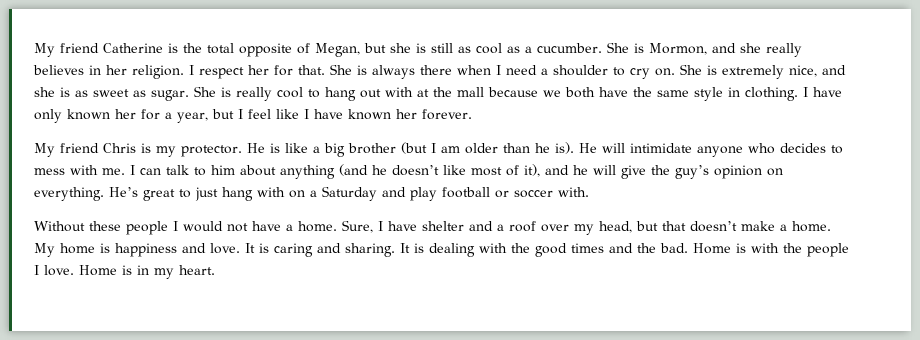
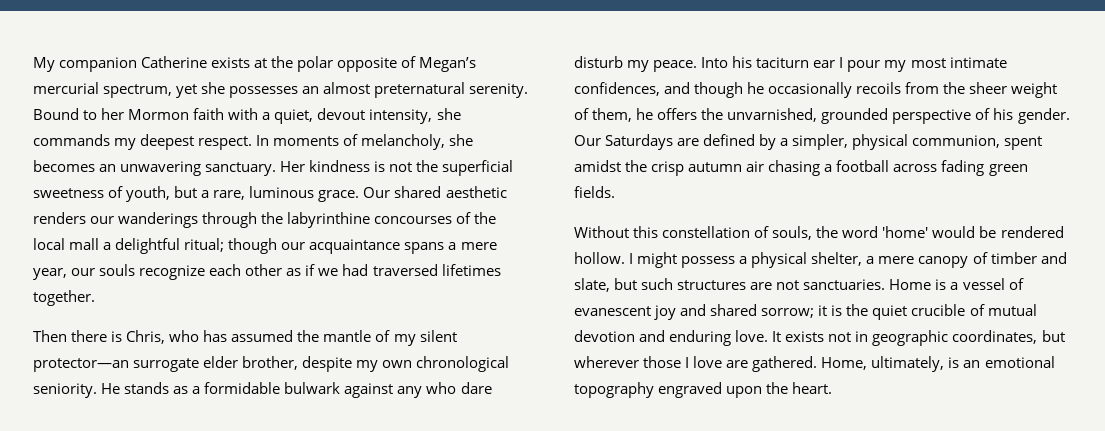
[34,42,802,57] [33,64,846,79] [34,86,842,101] [34,109,472,123] [34,142,843,157] [34,164,783,179] [34,186,589,201] [34,220,831,235] [34,243,849,257] [34,265,174,279] My friend Catherine is the total opposite of Megan, but she is still as cool as a cucumber. She is Mormon, and she really believes in her religion. I respect her for that. She is always there when I need a shoulder to cry on. She is extremely nice, and she is as sweet as sugar. She is really cool to hang out with at the mall because we both have the same style in clothing. I have only known her for a year, but I feel like I have known her forever. // My friend Chris is my protector. He is like a big brother (but I am older than he is). He will intimidate anyone who decides to mess with me. I can talk to him about anything (and he doesn’t like most of it), and he will give the guy’s opinion on everything. He’s great to just hang with on a Saturday and play football or soccer with. // Without these people I would not have a home. Sure, I have shelter and a roof over my head, but that doesn’t make a home. My home is happiness and love. It is caring and sharing. It is dealing with the good times and the bad. Home is with the people I love. Home is in my -> [33,56,477,72] [33,82,529,98] [33,108,461,124] [33,134,474,150] [33,160,514,176] [33,186,507,202] [33,212,497,228] [33,238,497,254] [33,264,501,280] [33,290,95,306] [33,330,457,346] [33,356,510,372] [33,382,492,398] [574,56,1007,72] [574,82,1058,98] [574,108,1070,124] [574,134,1043,150] [574,160,1028,176] [574,186,615,198] [574,226,1064,240] [574,252,1067,268] [574,278,1024,292] [574,304,1037,320] [574,330,1065,346] [574,356,1055,372] [574,382,789,398] My companion Catherine exists at the polar opposite of Megan’s mercurial spectrum, yet she possesses an almost preternatural serenity. Bound to her Mormon faith with a quiet, devout intensity, she commands my deepest respect. In moments of melancholy, she becomes an unwavering sanctuary. Her kindness is not the superficial sweetness of youth, but a rare, luminous grace. Our shared aesthetic renders our wanderings through the labyrinthine concourses of the local mall a delightful ritual; though our acquaintance spans a mere year, our souls recognize each other as if we had traversed lifetimes together. // Then there is Chris, who has assumed the mantle of my silent protector—an surrogate elder brother, despite my own chronological seniority. He stands as a formidable bulwark against any who dare disturb my peace. Into his taciturn ear I pour my most intimate confidences, and though he occasionally recoils from the sheer weight of them, he offers the unvarnished, grounded perspective of his gender. Our Saturdays are defined by a simpler, physical communion, spent amidst the crisp autumn air chasing a football across fading green fields. // Without this constellation of souls, the word 'home' would be rendered hollow. I might possess a physical shelter, a mere canopy of timber and slate, but such structures are not sanctuaries. Home is a vessel of evanescent joy and shared sorrow; it is the quiet crucible of mutual devotion and enduring love. It exists not in geographic coordinates, but wherever those I love are gathered. Home, ultimately, is an emotional topography engraved upon the

